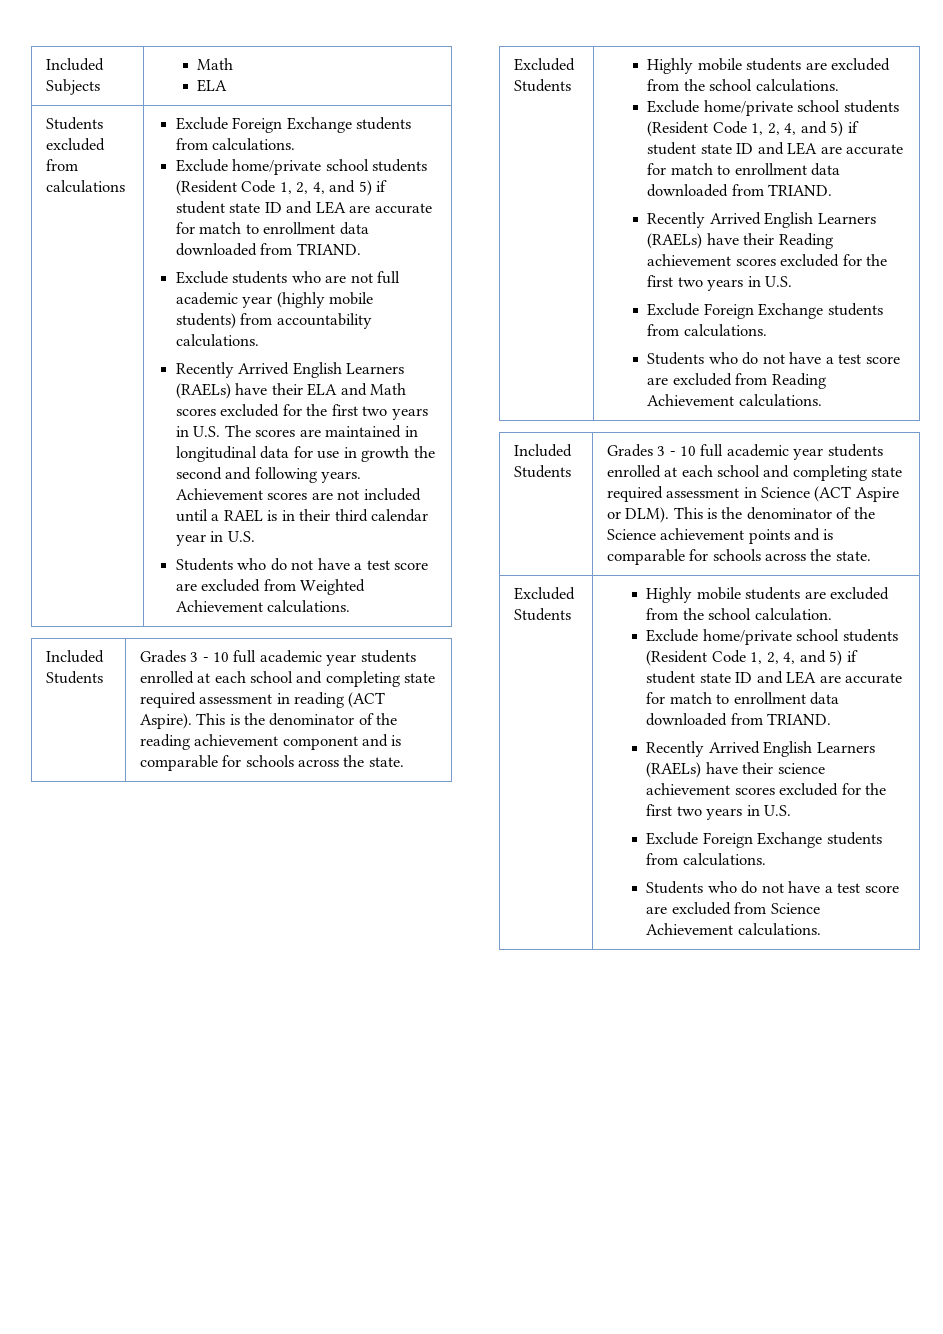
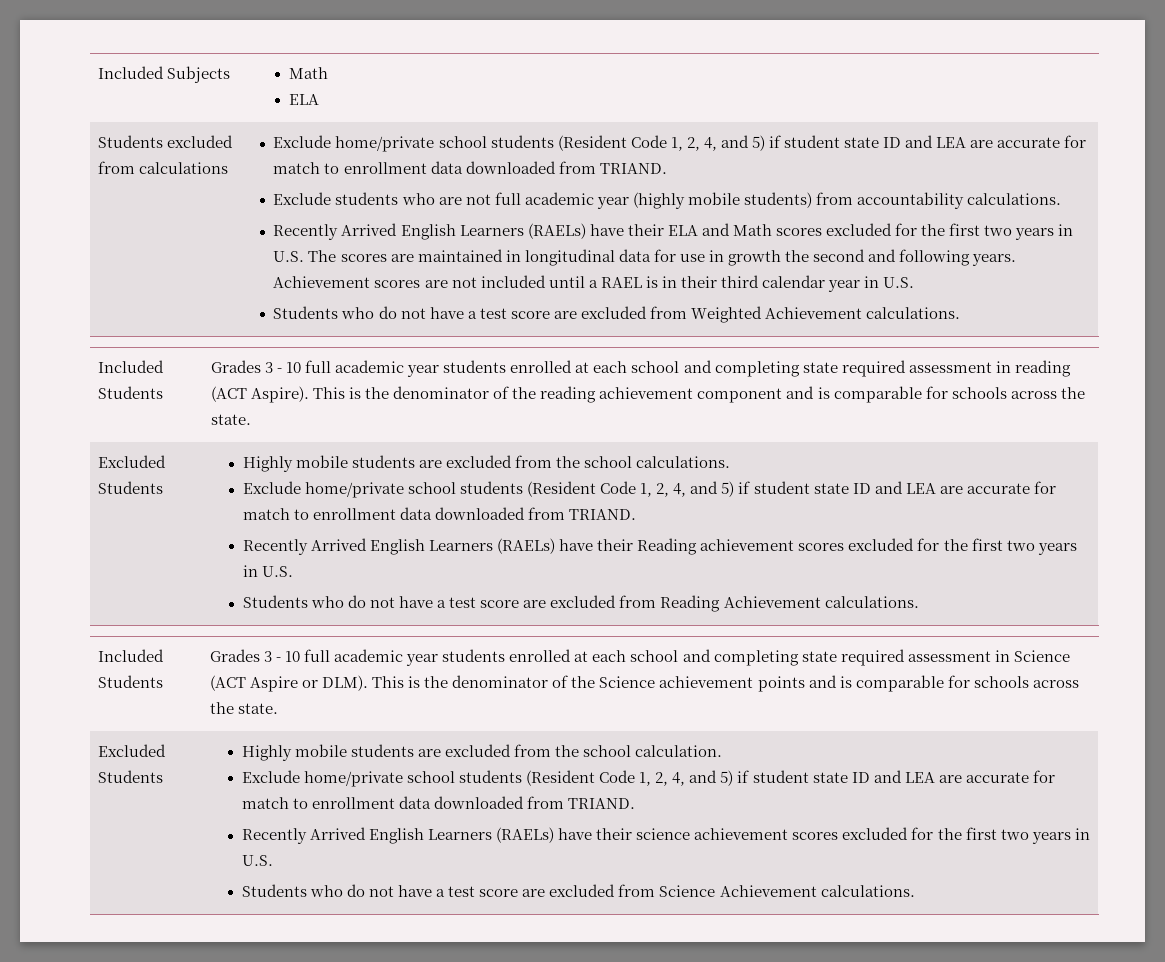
[232,117,412,133] [175,138,296,151] [175,159,228,172] Foreign Exchange students from calculations. // Exclude -> (332, 141) none
[647,303,883,319] [647,324,767,337] // Exclude Foreign Exchange students from calculations. -> (293, 571) none
[646,832,882,848] [646,853,766,866] // Exclude Foreign Exchange students from calculations. -> (273, 860) none

